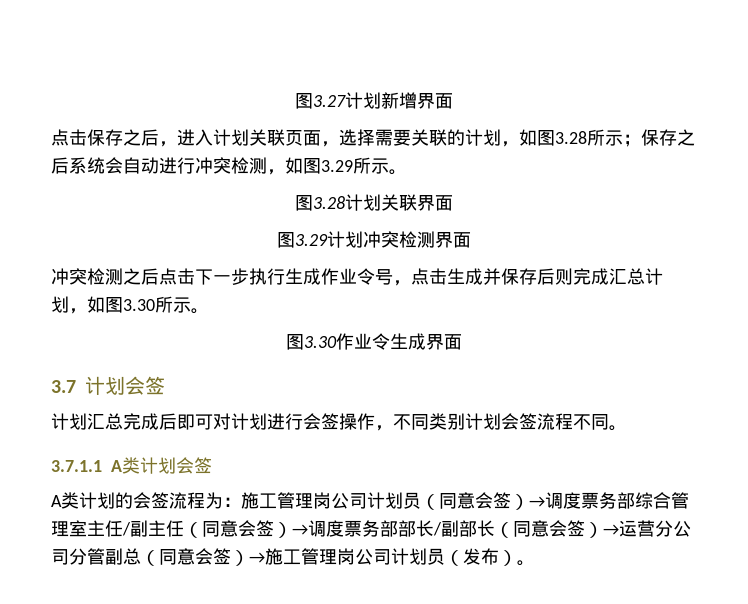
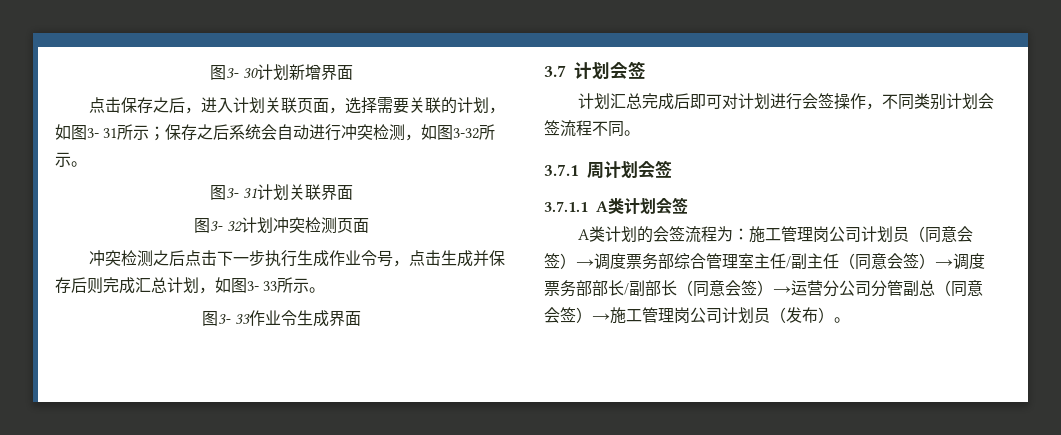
[295,93,346,109] 图3.27 -> [210,65,258,80] 图3- 30
[555,131,587,144] 3.28 -> [87,128,118,138] 3- 31
[321,157,407,175] [295,195,345,211] 3.29所示。 // 图3.28 -> [453,124,496,140] [55,152,87,167] [210,185,257,200] 3-32所示。 // 图3- 31
[295,234,328,246] 3.29 -> [210,221,243,232] 3- 32
[435,232,453,248] 界 -> [336,218,353,233] 页
[123,296,209,314] [286,334,337,350] 3.30所示。 // 图3.30 -> [247,277,326,293] [202,311,250,326] 3- 33所示。 // 图3- 33
(627, 428) none -> [544,160,672,178] // 3.7.1周计划会签

